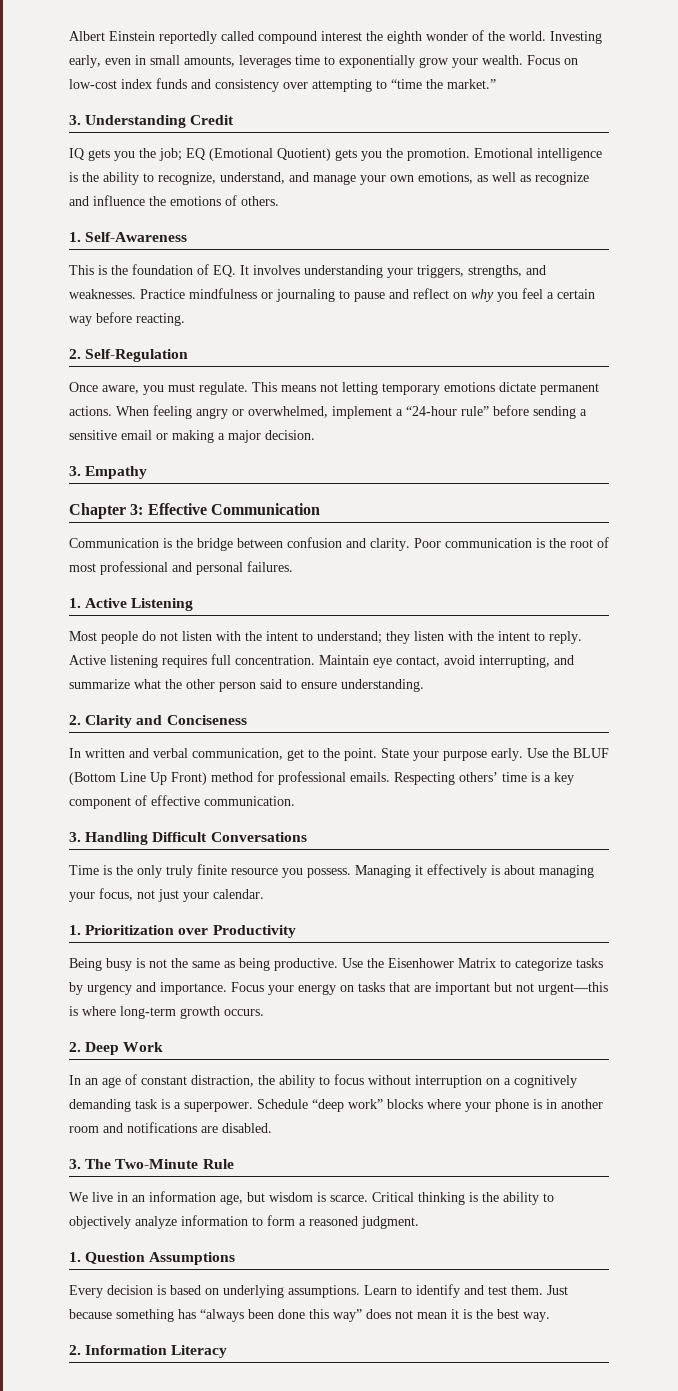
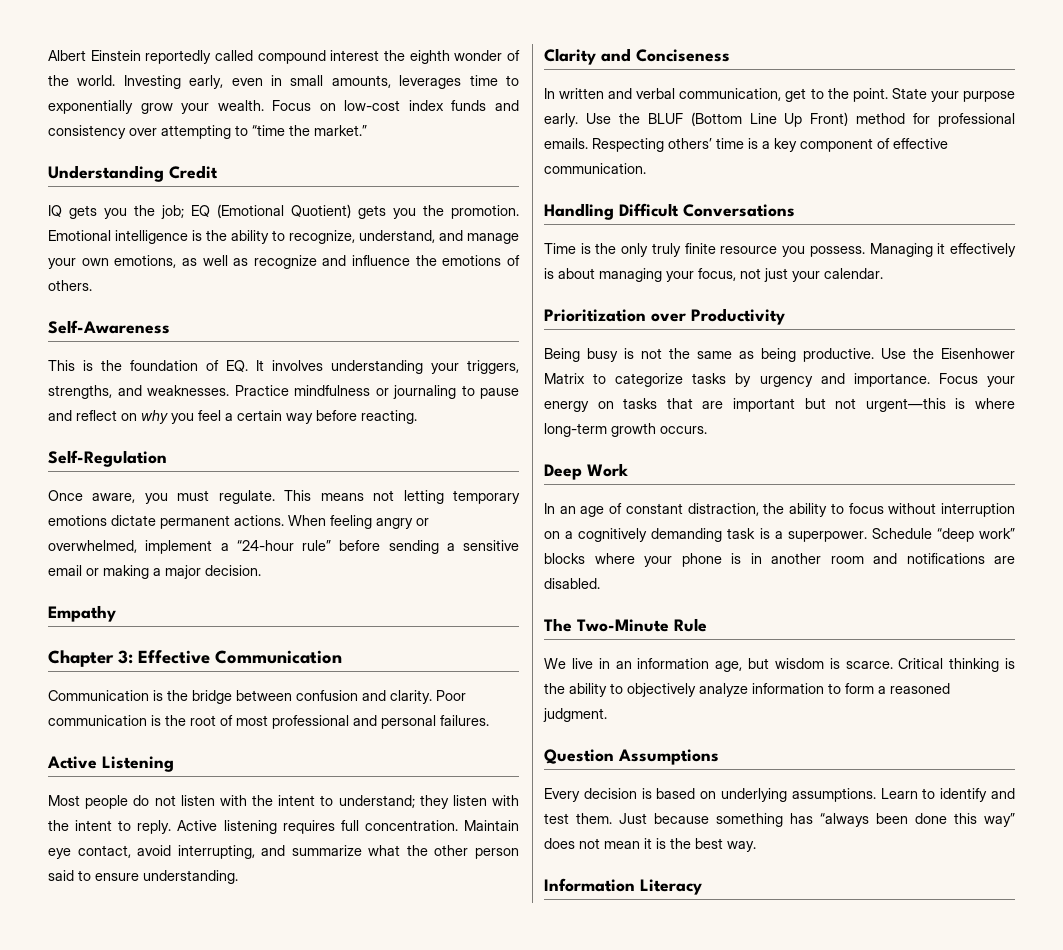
[69,115,81,125] 3. -> (367, 130) none
[69,232,81,242] 1. -> (92, 285) none
[69,349,81,359] 2. -> (417, 417) none
[69,466,81,476] 3. -> (261, 570) none
[69,598,81,608] 1. -> (489, 720) none
[69,715,81,725] 2. -> (238, 877) none
[69,832,81,842] 3. -> (646, 168) none
[69,925,81,935] 1. -> (883, 273) none
[69,1042,81,1052] 2. -> (707, 430) none
[69,1159,81,1169] 3. -> (600, 583) none
[69,1252,81,1262] 1. -> (607, 715) none
[69,1345,81,1355] 2. -> (756, 846) none

